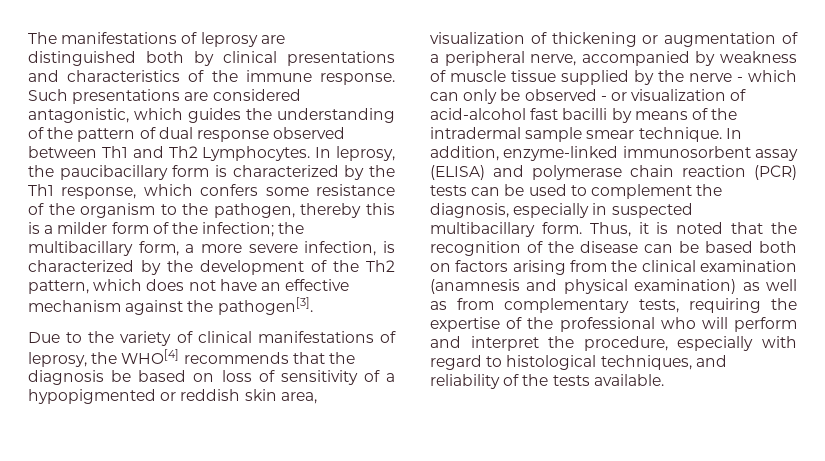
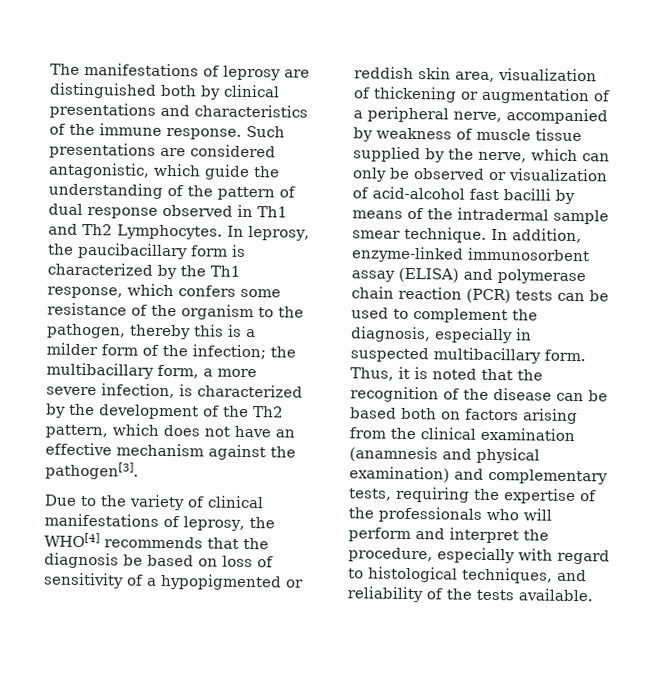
[188,108,241,123] guides -> [204,164,250,181] guide
[28,146,97,158] between -> [237,204,253,218] in
[689,73,743,82] nerve - -> [478,151,527,163] nerve,
[600,96,607,101] - -> (485, 174) none
[742,279,797,291] [430,298,495,310] as well as from -> [454,468,484,480] and
[559,317,655,332] professional -> [378,506,482,523] professionals

